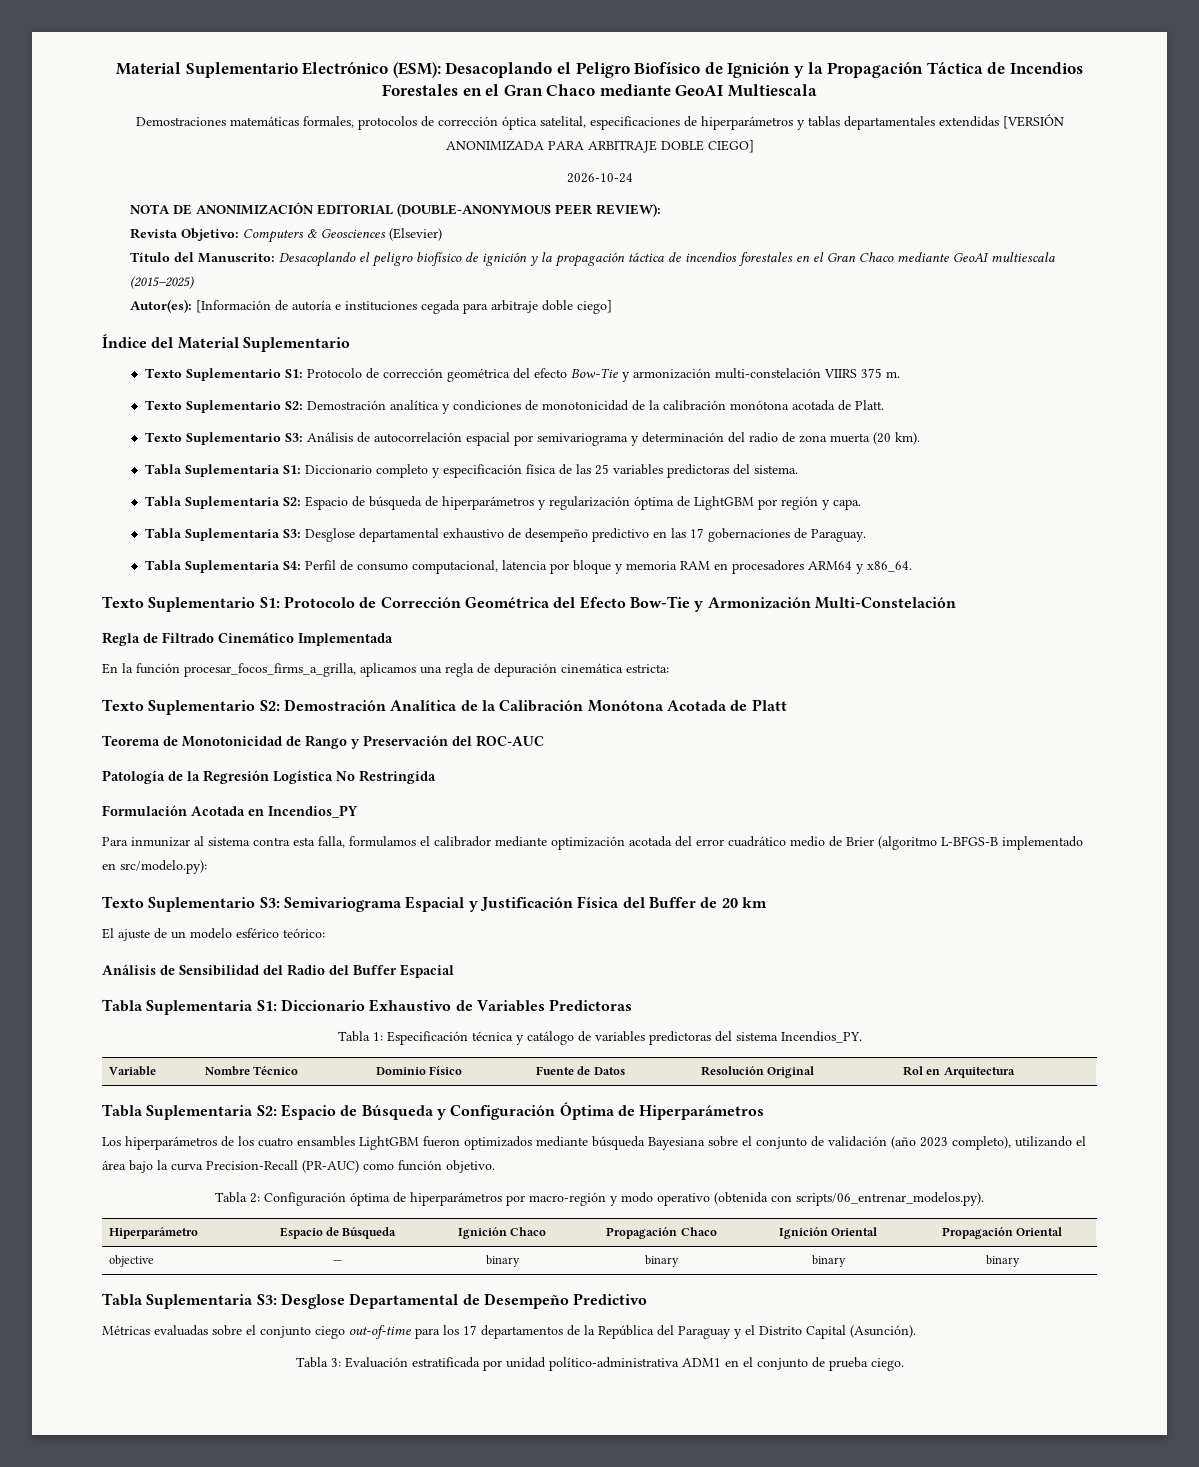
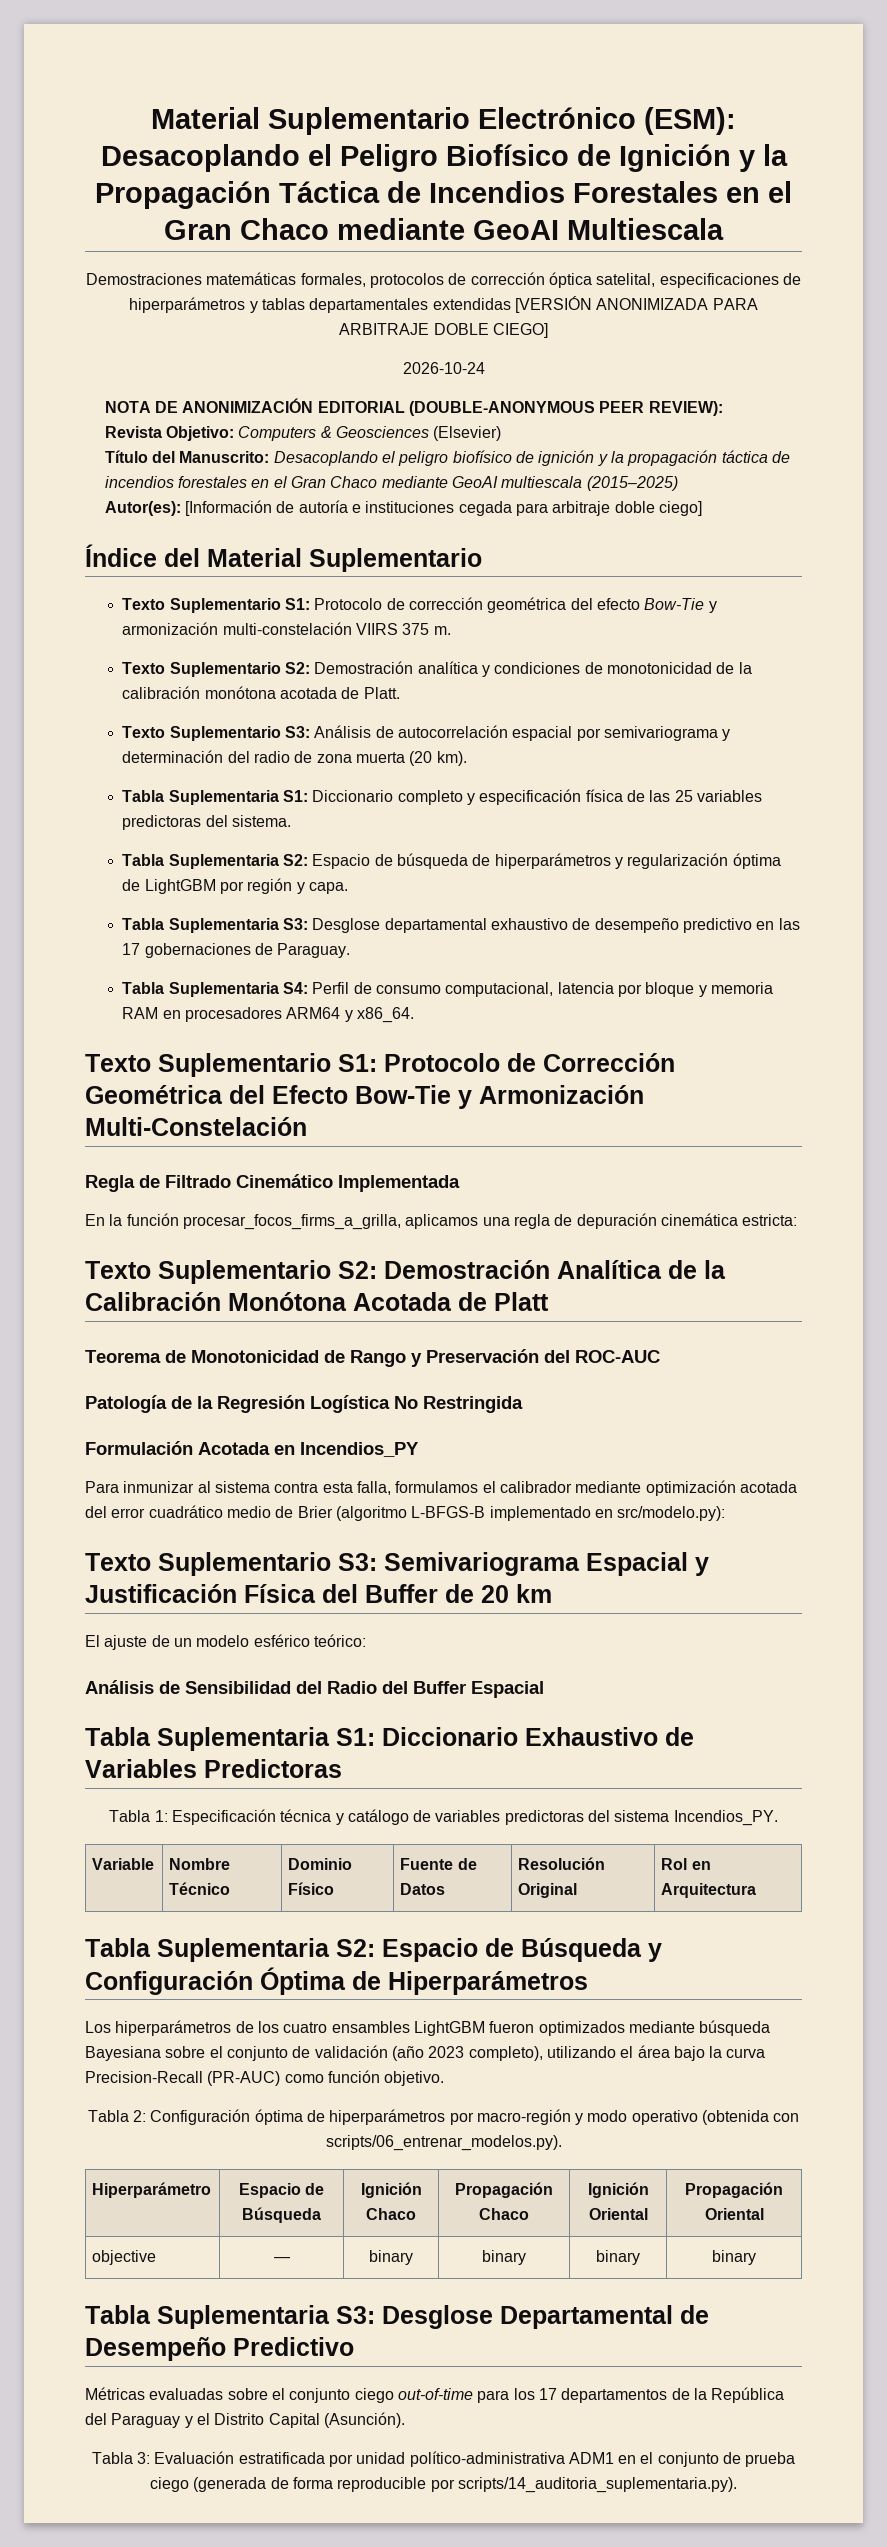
[870,1358,904,1371] ciego. -> [150,2477,737,2493] ciego (generada de forma reproducible por scripts/14_auditoria_suplementaria.py).

